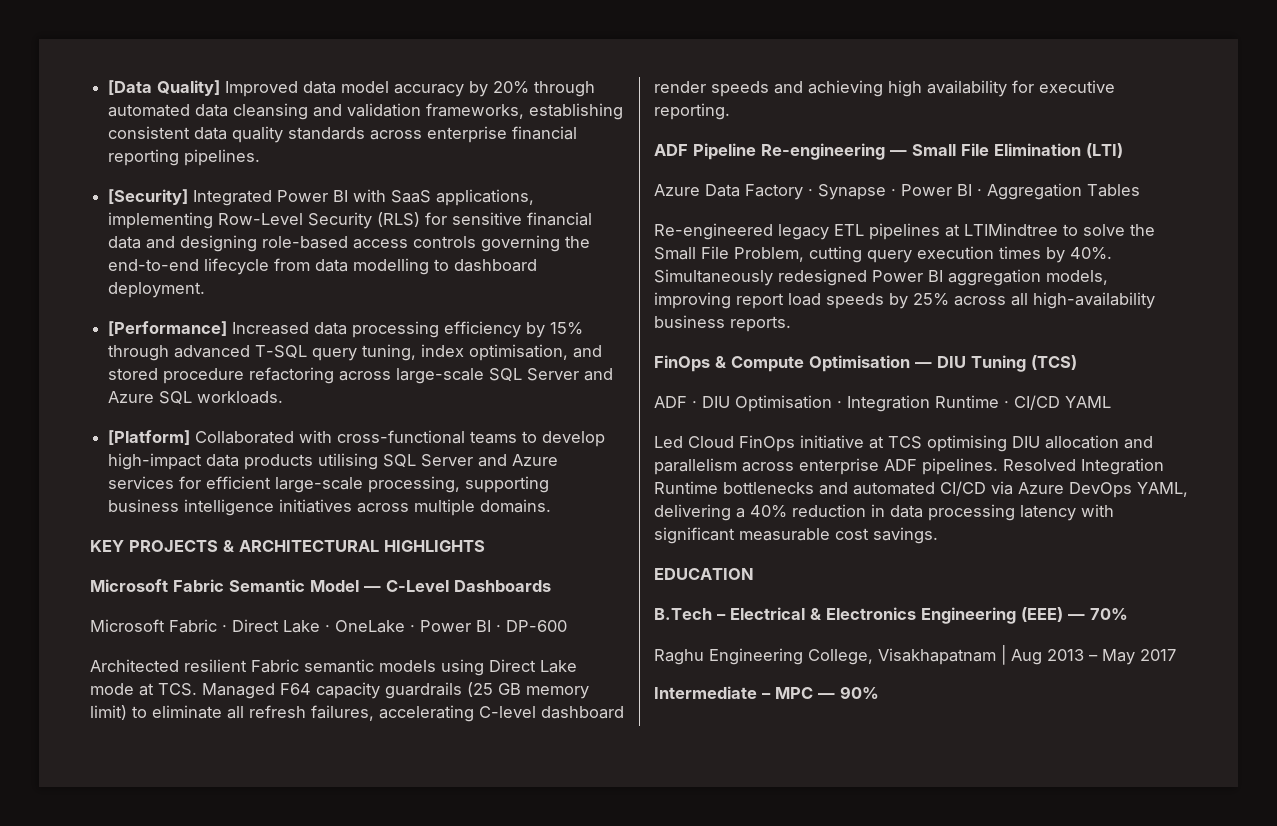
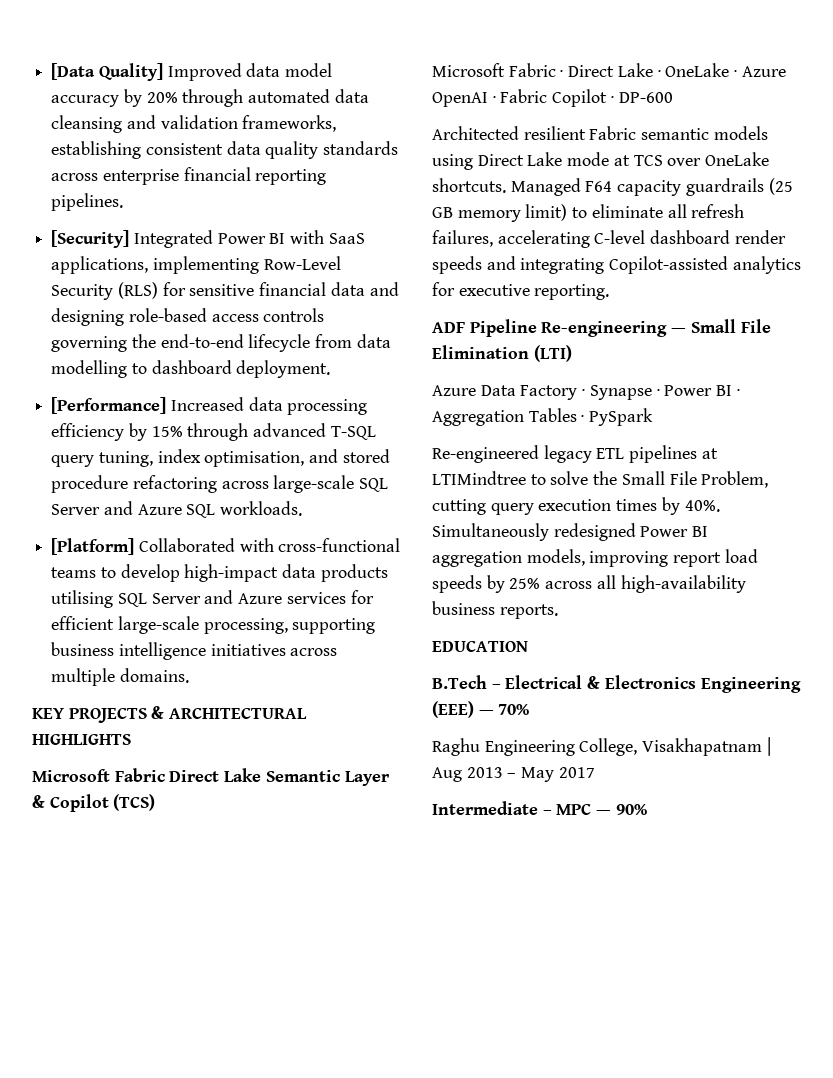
[229,579,551,592] Semantic Model — C-Level Dashboards -> [169,768,390,786] [32,794,156,812] Direct Lake Semantic Layer & Copilot (TCS)
[420,620,491,632] Power BI -> [741,66,786,77] [432,89,608,107] Azure OpenAI · Fabric Copilot
[158,683,197,696] TCS. -> [633,152,770,166] [432,178,506,193] TCS over OneLake shortcuts.
[808,80,1007,97] achieving high availability -> [520,256,801,274] integrating Copilot-assisted analytics
(1140, 190) none -> [581,408,654,426] · PySpark
[654,355,1077,372] [654,395,1111,412] [654,435,1153,452] [654,458,1164,475] [654,481,1188,498] [654,504,1114,521] [654,527,938,544] // FinOps & Compute Optimisation — DIU Tuning (TCS) // ADF · DIU Optimisation · Integration Runtime · CI/CD YAML // Led Cloud FinOps initiative at TCS optimising DIU allocation and parallelism across enterprise ADF pipelines. Resolved Integration Runtime bottlenecks and automated CI/CD via Azure DevOps YAML, delivering a 40% reduction in data processing latency with significant measurable cost savings. -> (558, 611) none

